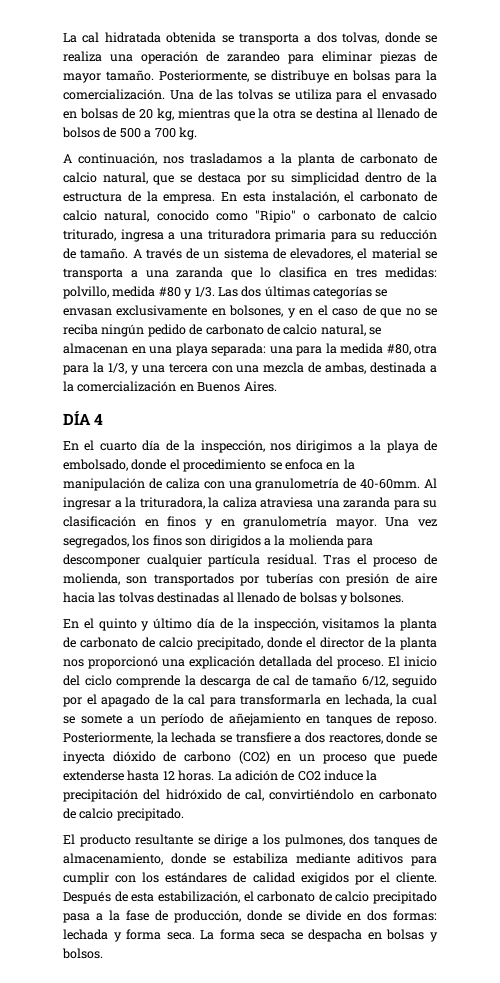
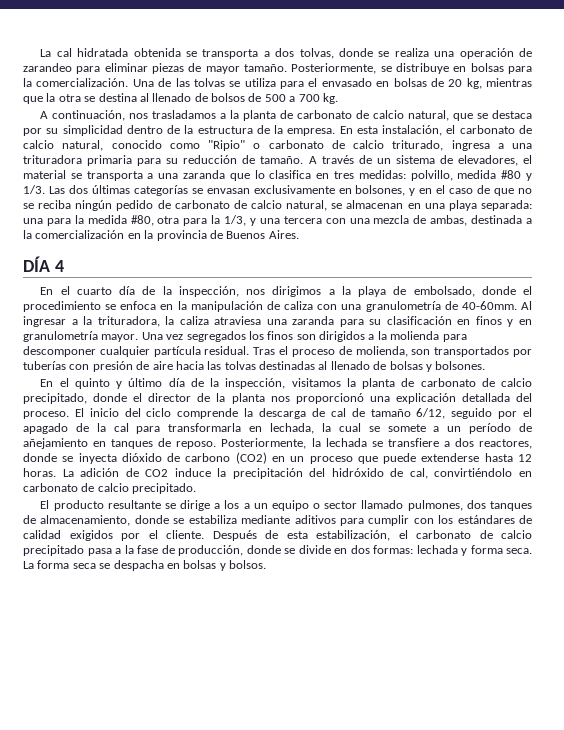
(194, 388) none -> [144,230,223,241] la provincia de
[63,535,129,548] segregados, -> [186,331,246,342] segregados
(280, 839) none -> [243,500,404,511] a un equipo o sector llamado

